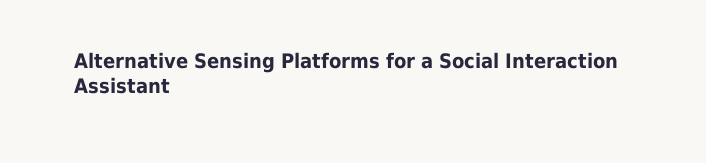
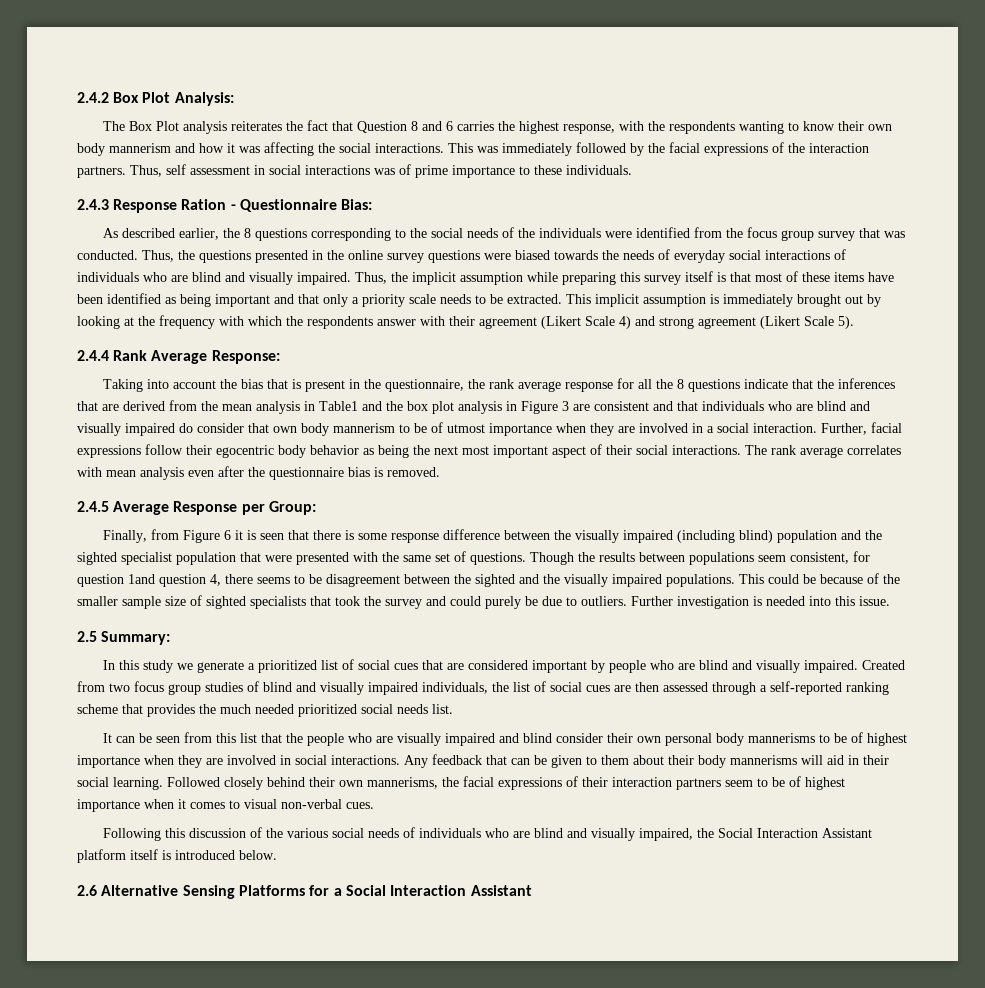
(74, 60) none -> [77,92,234,106] [103,120,893,134] [77,142,869,156] [77,164,632,178] [77,199,372,213] [103,227,906,241] [77,249,846,263] [77,271,894,285] [77,293,881,307] [77,315,854,329] [77,350,280,364] [103,378,896,392] [77,400,870,414] [77,422,902,436] [77,444,901,458] [77,466,440,480] [77,501,316,515] [103,529,883,543] [77,551,870,565] [77,573,900,587] [77,595,890,609] [77,631,171,645] [103,659,906,673] [77,681,889,695] [77,704,453,717] [103,732,908,746] [77,754,889,768] [77,776,845,790] [77,799,374,812] [103,827,873,841] [77,849,277,863] [77,885,97,896] 2.4.2 Box Plot Analysis: // The Box Plot analysis reiterates the fact that Question 8 and 6 carries the highest response, with the respondents wanting to know their own body mannerism and how it was affecting the social interactions. This was immediately followed by the facial expressions of the interaction partners. Thus, self assessment in social interactions was of prime importance to these individuals. // 2.4.3 Response Ration - Questionnaire Bias: // As described earlier, the 8 questions corresponding to the social needs of the individuals were identified from the focus group survey that was conducted. Thus, the questions presented in the online survey questions were biased towards the needs of everyday social interactions of individuals who are blind and visually impaired. Thus, the implicit assumption while preparing this survey itself is that most of these items have been identified as being important and that only a priority scale needs to be extracted. This implicit assumption is immediately brought out by looking at the frequency with which the respondents answer with their agreement (Likert Scale 4) and strong agreement (Likert Scale 5). // 2.4.4 Rank Average Response: // Taking into account the bias that is present in the questionnaire, the rank average response for all the 8 questions indicate that the inferences that are derived from the mean analysis in Table1 and the box plot analysis in Figure 3 are consistent and that individuals who are blind and visually impaired do consider that own body mannerism to be of utmost importance when they are involved in a social interaction. Further, facial expressions follow their egocentric body behavior as being the next most important aspect of their social interactions. The rank average correlates with mean analysis even after the questionnaire bias is removed. // 2.4.5 Average Response per Group: // Finally, from Figure 6 it is seen that there is some response difference between the visually impaired (including blind) population and the sighted specialist population that were presented with the same set of questions. Though the results between populations seem consistent, for question 1and question 4, there seems to be disagreement between the sighted and the visually impaired populations. This could be because of the smaller sample size of sighted specialists that took the survey and could purely be due to outliers. Further investigation is needed into this issue. // 2.5 Summary: // In this study we generate a prioritized list of social cues that are considered important by people who are blind and visually impaired. Created from two focus group studies of blind and visually impaired individuals, the list of social cues are then assessed through a self-reported ranking scheme that provides the much needed prioritized social needs list. // It can be seen from this list that the people who are visually impaired and blind consider their own personal body mannerisms to be of highest importance when they are involved in social interactions. Any feedback that can be given to them about their body mannerisms will aid in their social learning. Followed closely behind their own mannerisms, the facial expressions of their interaction partners seem to be of highest importance when it comes to visual non-verbal cues. // Following this discussion of the various social needs of individuals who are blind and visually impaired, the Social Interaction Assistant platform itself is introduced below. // 2.6

